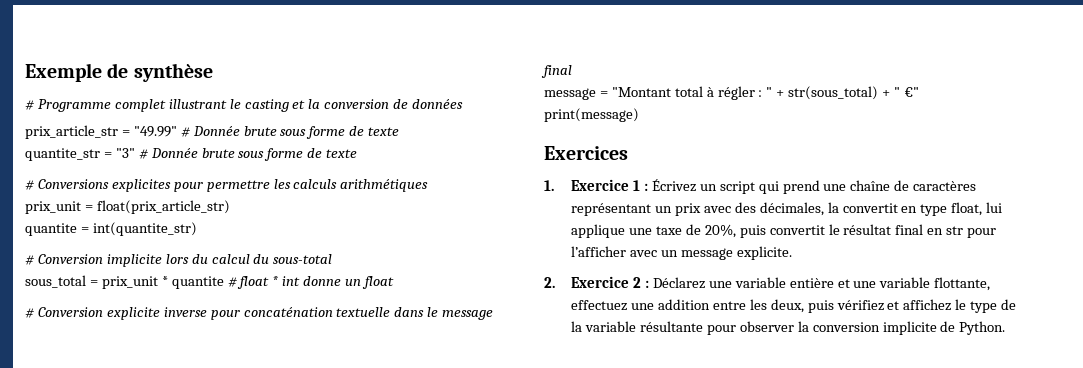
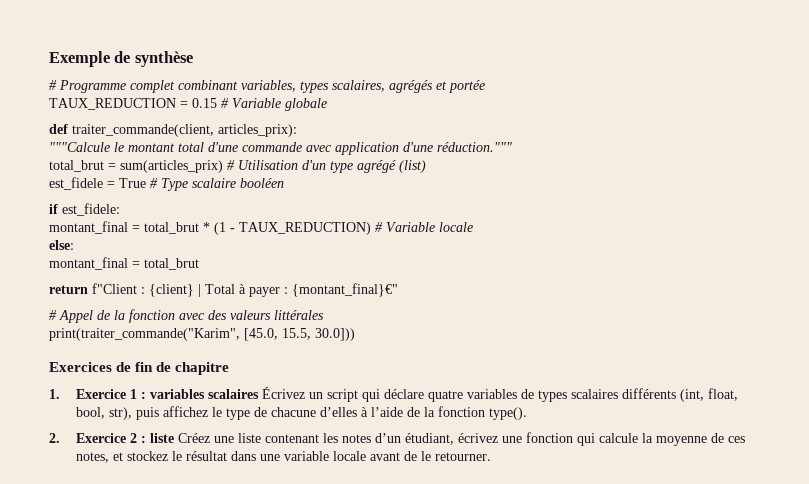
[168,99,464,112] [25,125,400,139] [25,148,358,161] [25,179,429,192] [25,200,230,214] [25,222,197,236] [25,254,333,267] [25,275,395,289] [25,307,494,320] [541,65,572,78] [544,86,919,100] [544,108,639,122] [544,146,628,160] illustrant le casting et la conversion de données // prix_article_str = "49.99" # Donnée brute sous forme de texte // quantite_str = "3" # Donnée brute sous forme de texte // # Conversions explicites pour permettre les calculs arithmétiques // prix_unit = float(prix_article_str) // quantite = int(quantite_str) // # Conversion implicite lors du calcul du sous-total // sous_total = prix_unit * quantite # float * int donne un float // # Conversion explicite inverse pour concaténation textuelle dans le message final // message = "Montant total à régler : " + str(sous_total) + " €" // print(message) // Exercices -> [178,80,485,93] [49,98,327,111] [49,124,297,137] [49,142,512,155] [49,160,426,173] [49,177,284,191] [49,203,120,216] [49,221,473,235] [49,240,74,250] [49,257,199,270] [49,283,398,297] [49,309,324,323] [49,328,355,341] [49,362,230,375] combinant variables, types scalaires, agrégés et portée // TAUX_REDUCTION = 0.15 # Variable globale // def traiter_commande(client, articles_prix): // """Calcule le montant total d'une commande avec application d'une réduction.""" // total_brut = sum(articles_prix) # Utilisation d'un type agrégé (list) // est_fidele = True # Type scalaire booléen // if est_fidele: // montant_final = total_brut * (1 - TAUX_REDUCTION) # Variable locale // else: // montant_final = total_brut // return f"Client : {client} | Total à payer : {montant_final}€" // # Appel de la fonction avec des valeurs littérales // print(traiter_commande("Karim", [45.0, 15.5, 30.0])) // Exercices de fin de chapitre
(648, 187) none -> [150,389,260,399] variables scalaires
[782,180,977,194] [571,202,1003,216] [571,224,997,238] [571,246,792,260] [544,276,991,291] [571,299,1017,313] [571,321,1006,335] prend une chaîne de caractères représentant un prix avec des décimales, la convertit en type float, lui applique une taxe de 20%, puis convertit le résultat final en str pour l’afficher avec un message explicite. // 2. Exercice 2 : Déclarez une variable entière et une variable flottante, effectuez une addition entre les deux, puis vérifiez et affichez le type de la variable résultante pour observer la conversion implicite de Python. -> [384,388,739,402] [76,406,528,420] [49,432,746,446] [76,451,492,463] déclare quatre variables de types scalaires différents (int, float, bool, str), puis affichez le type de chacune d’elles à l’aide de la fonction type(). // 2. Exercice 2 : liste Créez une liste contenant les notes d’un étudiant, écrivez une fonction qui calcule la moyenne de ces notes, et stockez le résultat dans une variable locale avant de le retourner.

